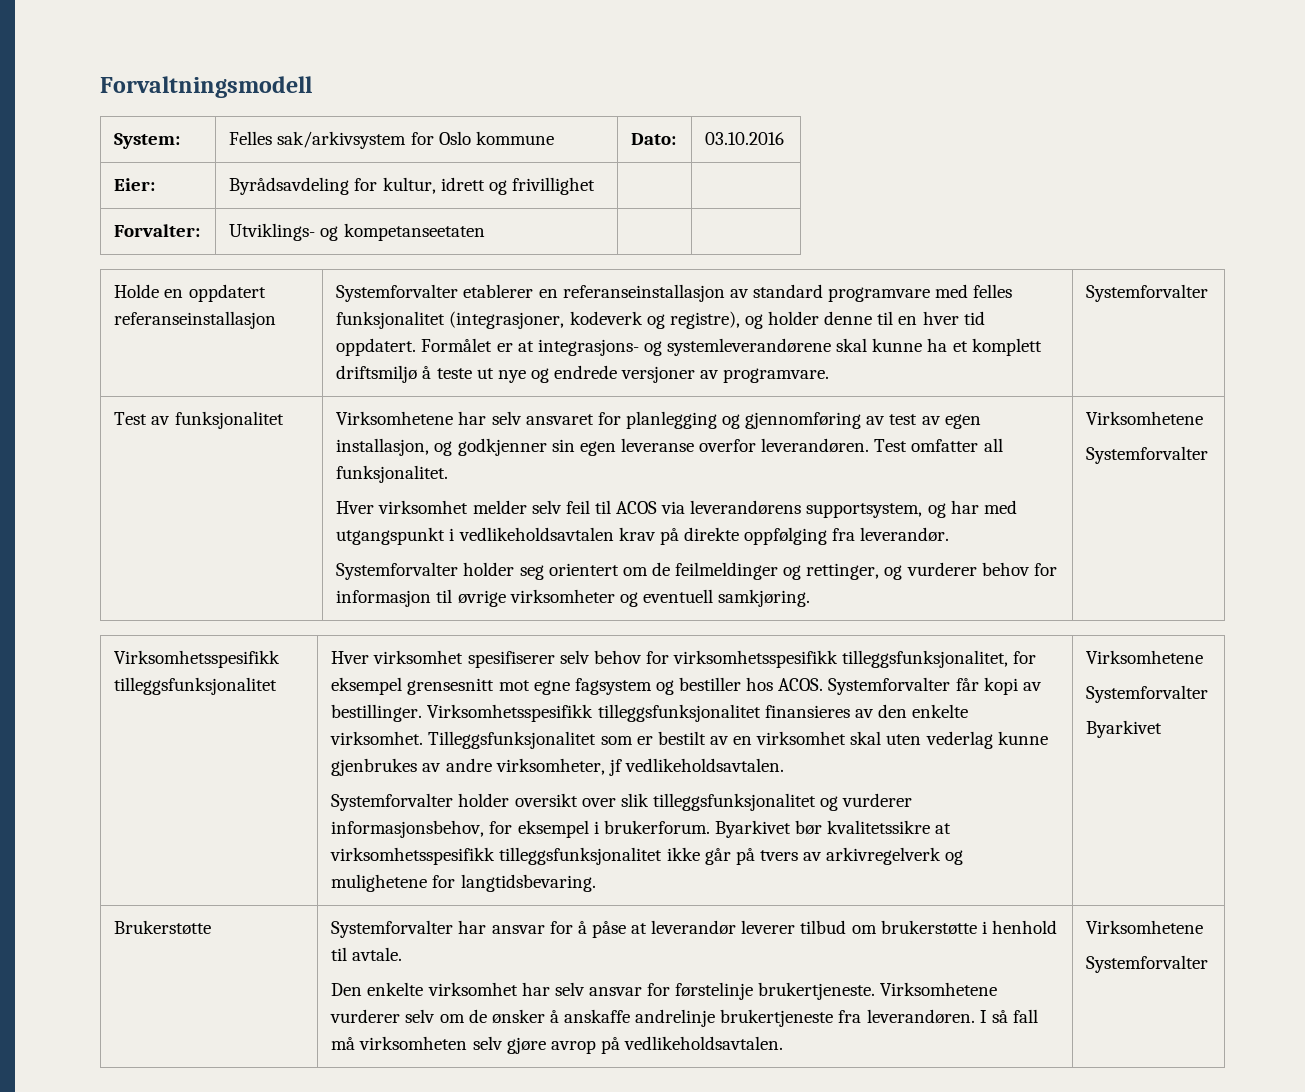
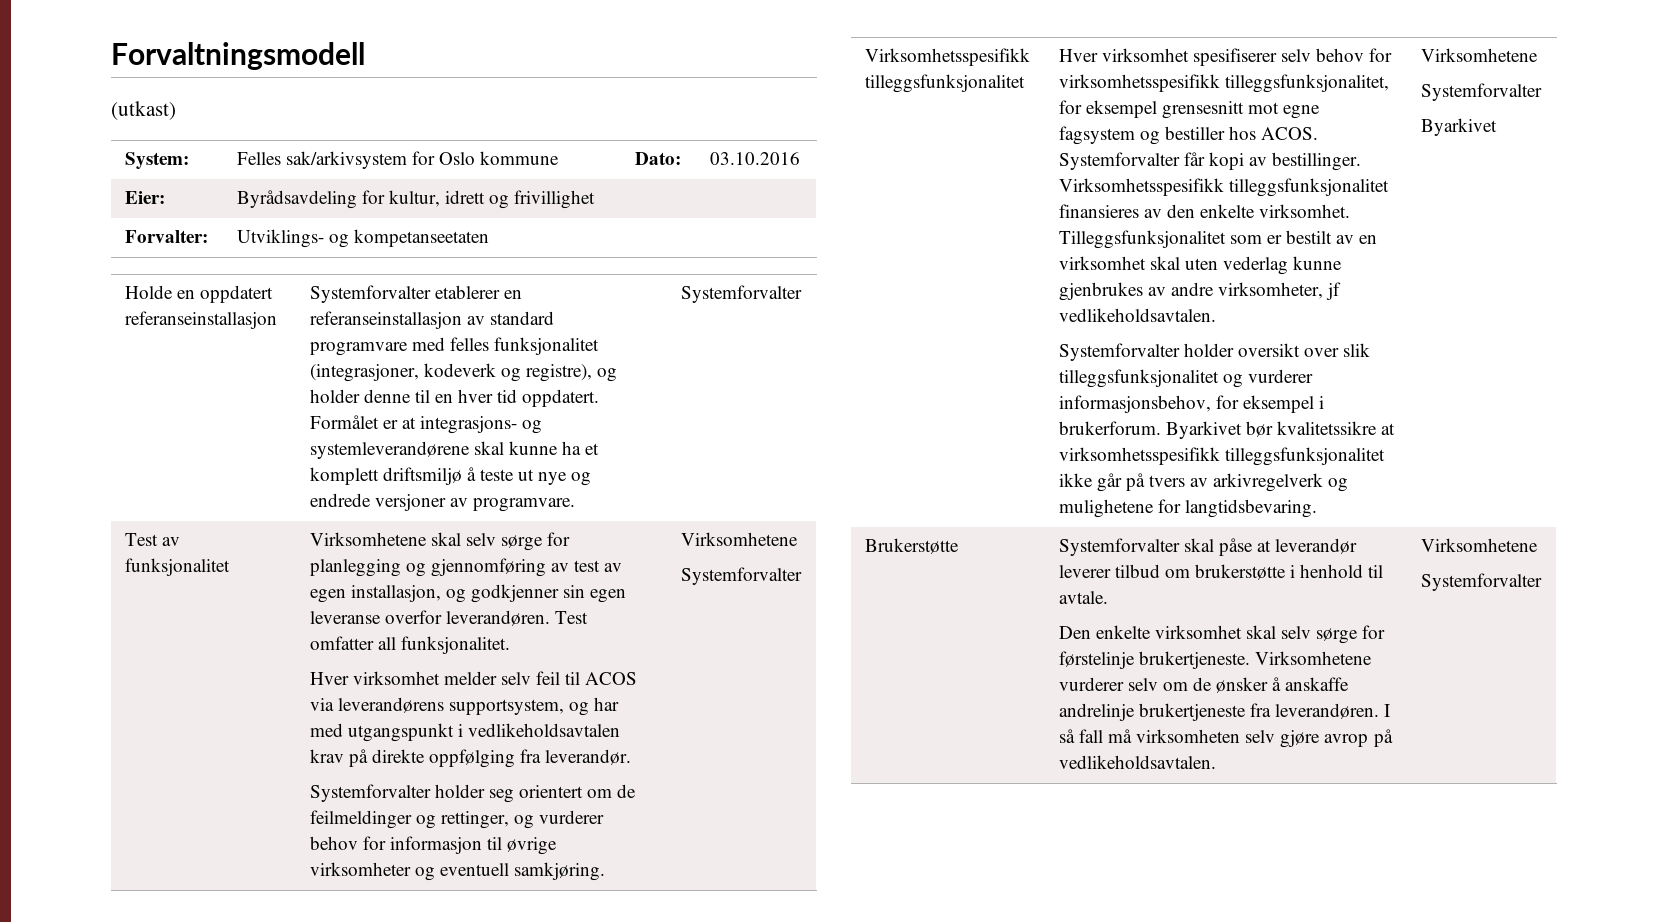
(312, 87) none -> [111,101,176,120] // (utkast)
[458,411,594,425] har selv ansvaret -> [430,532,544,551] skal selv sørge
[458,920,587,934] har ansvar for å -> [1183,538,1214,552] skal
[521,982,642,996] har selv ansvar -> [1246,625,1359,644] skal selv sørge

